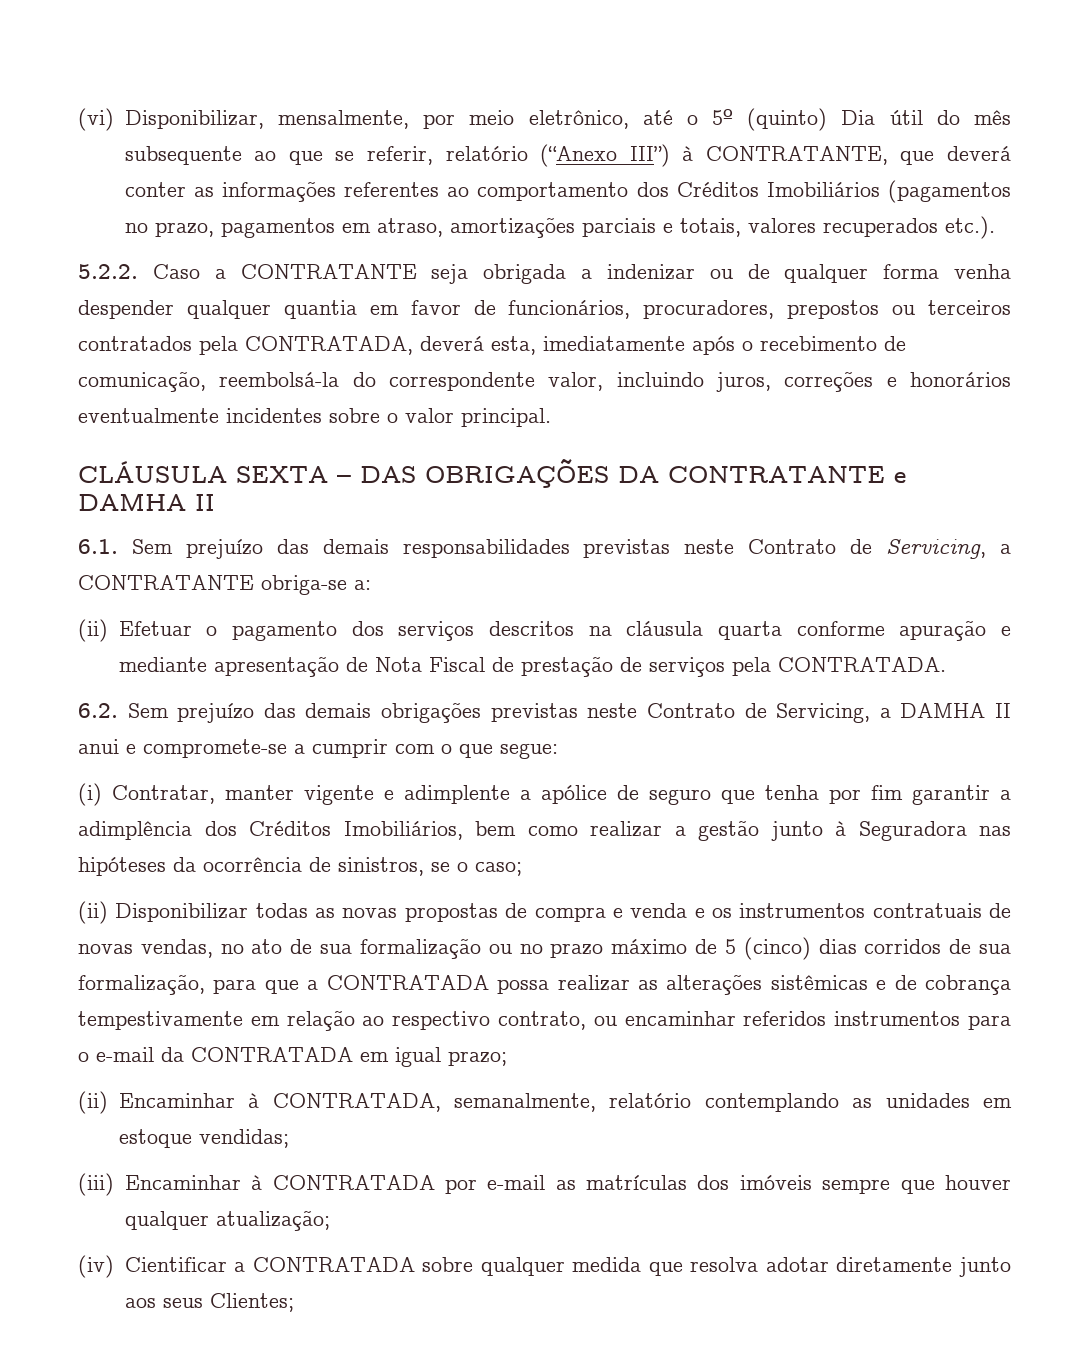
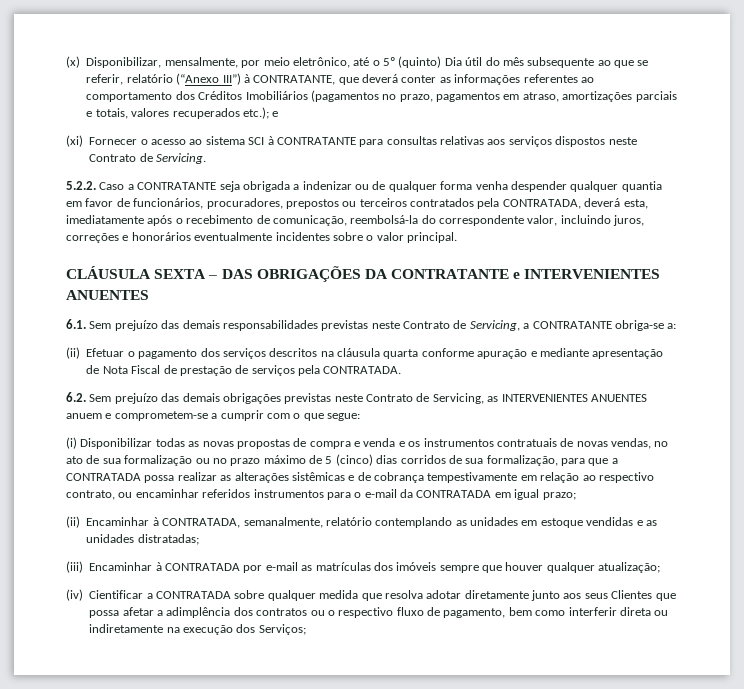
[78,108,114,131] (vi) -> [66,56,80,68] (x)
[944,216,995,239] etc.). -> [242,107,279,119] [66,135,637,147] [89,153,206,164] etc.); e // (xi) Fornecer o acesso ao sistema SCI à CONTRATANTE para consultas relativas aos serviços dispostos neste Contrato de Servicing.
[78,493,215,511] DAMHA II -> [524,269,661,279] [66,290,149,300] INTERVENIENTES ANUENTES
[879,703,1012,718] [78,739,287,758] a DAMHA II anui e compromete-se -> [487,394,647,402] [66,411,208,421] as INTERVENIENTES ANUENTES anuem e comprometem-se
[112,785,1011,805] [78,820,1011,841] [78,857,522,876] [78,901,108,924] Contratar, manter vigente e adimplente a apólice de seguro que tenha por fim garantir a adimplência dos Créditos Imobiliários, bem como realizar a gestão junto à Seguradora nas hipóteses da ocorrência de sinistros, se o caso; // (ii) -> (77, 443) none
[198,1129,289,1148] vendidas; -> [586,517,657,526] [86,534,199,545] vendidas e as unidades distratadas;
[209,1293,294,1312] Clientes; -> [611,590,676,601] [89,607,669,618] [89,624,306,635] Clientes que possa afetar a adimplência dos contratos ou o respectivo fluxo de pagamento, bem como interferir direta ou indiretamente na execução dos Serviços;

